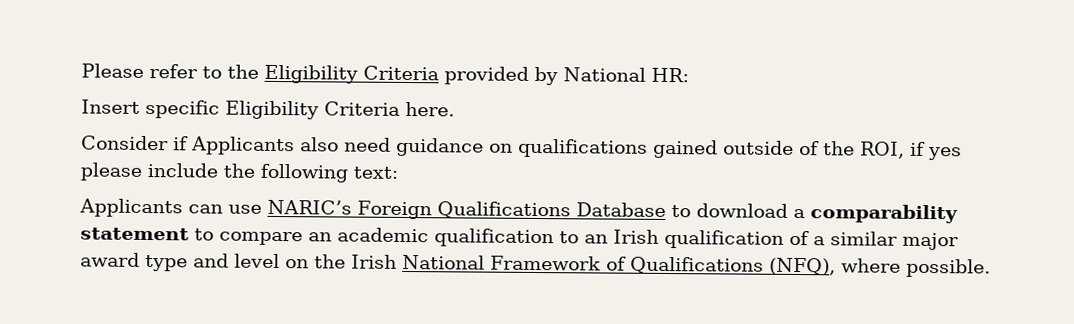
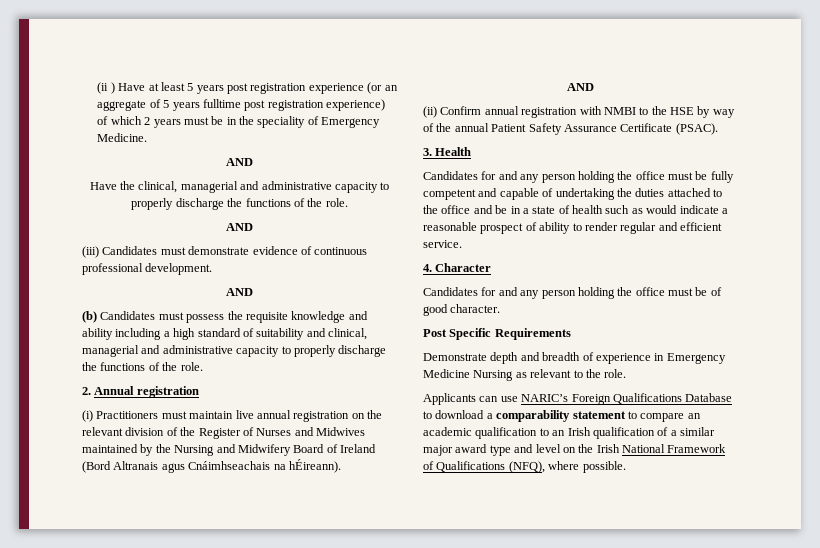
[81,63,689,86] [81,99,455,120] [81,135,962,161] [80,162,398,183] Please refer to the Eligibility Criteria provided by National HR: // Insert specific Eligibility Criteria here. // Consider if Applicants also need guidance on qualifications gained outside of the ROI, if yes please include the following text: -> [97,82,398,94] [97,99,386,111] [97,116,381,128] [97,133,148,142] [226,158,253,166] [89,181,390,193] [131,198,348,210] [226,223,253,231] [82,246,368,258] [82,263,213,275] [226,288,253,296] [82,311,368,323] [82,328,367,340] [82,345,387,357] [82,362,203,371] [82,386,199,398] [82,410,382,422] [82,427,365,439] [82,444,376,456] [82,459,341,473] [567,83,594,91] [423,106,735,118] [423,123,718,135] [423,147,472,156] [423,171,734,183] [423,188,722,200] [423,205,728,214] [423,222,722,234] [423,240,462,248] [423,263,492,272] [423,287,722,299] [423,304,501,316] [423,328,571,340] [423,352,726,364] [423,369,627,381] (ii ) Have at least 5 years post registration experience (or an aggregate of 5 years fulltime post registration experience) of which 2 years must be in the speciality of Emergency Medicine. // AND // Have the clinical, managerial and administrative capacity to properly discharge the functions of the role. // AND // (iii) Candidates must demonstrate evidence of continuous professional development. // AND // (b) Candidates must possess the requisite knowledge and ability including a high standard of suitability and clinical, managerial and administrative capacity to properly discharge the functions of the role. // 2. Annual registration // (i) Practitioners must maintain live annual registration on the relevant division of the Register of Nurses and Midwives maintained by the Nursing and Midwifery Board of Ireland (Bord Altranais agus Cnáimhseachais na hÉireann). // AND // (ii) Confirm annual registration with NMBI to the HSE by way of the annual Patient Safety Assurance Certificate (PSAC). // 3. Health // Candidates for and any person holding the office must be fully competent and capable of undertaking the duties attached to the office and be in a state of health such as would indicate a reasonable prospect of ability to render regular and efficient service. // 4. Character // Candidates for and any person holding the office must be of good character. // Post Specific Requirements // Demonstrate depth and breadth of experience in Emergency Medicine Nursing as relevant to the role.

